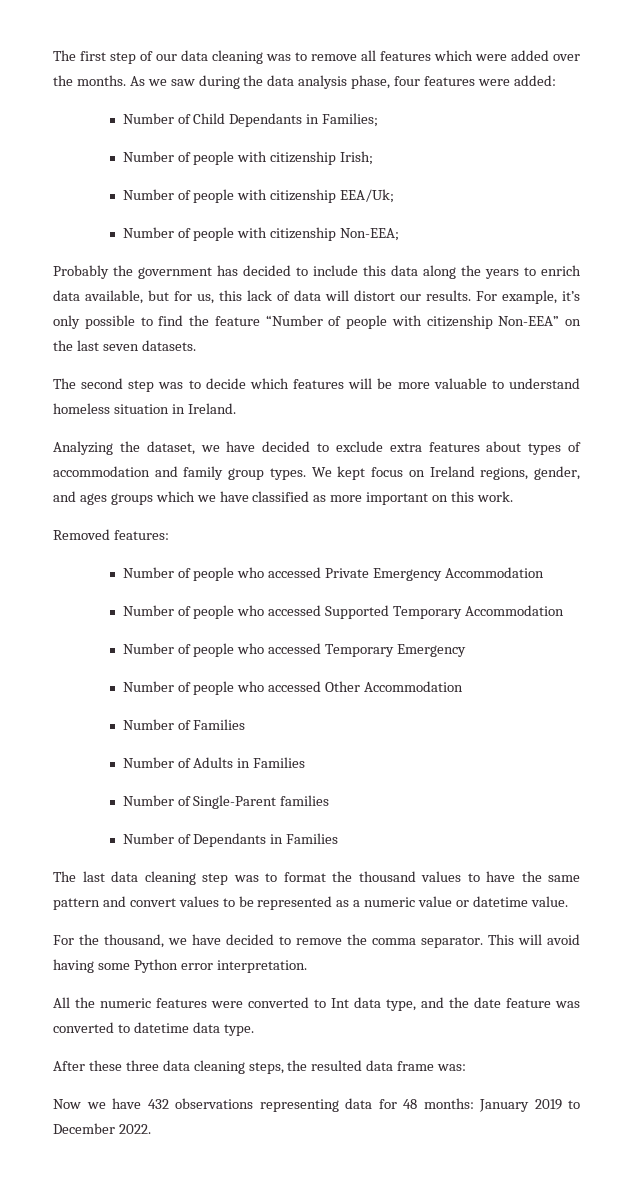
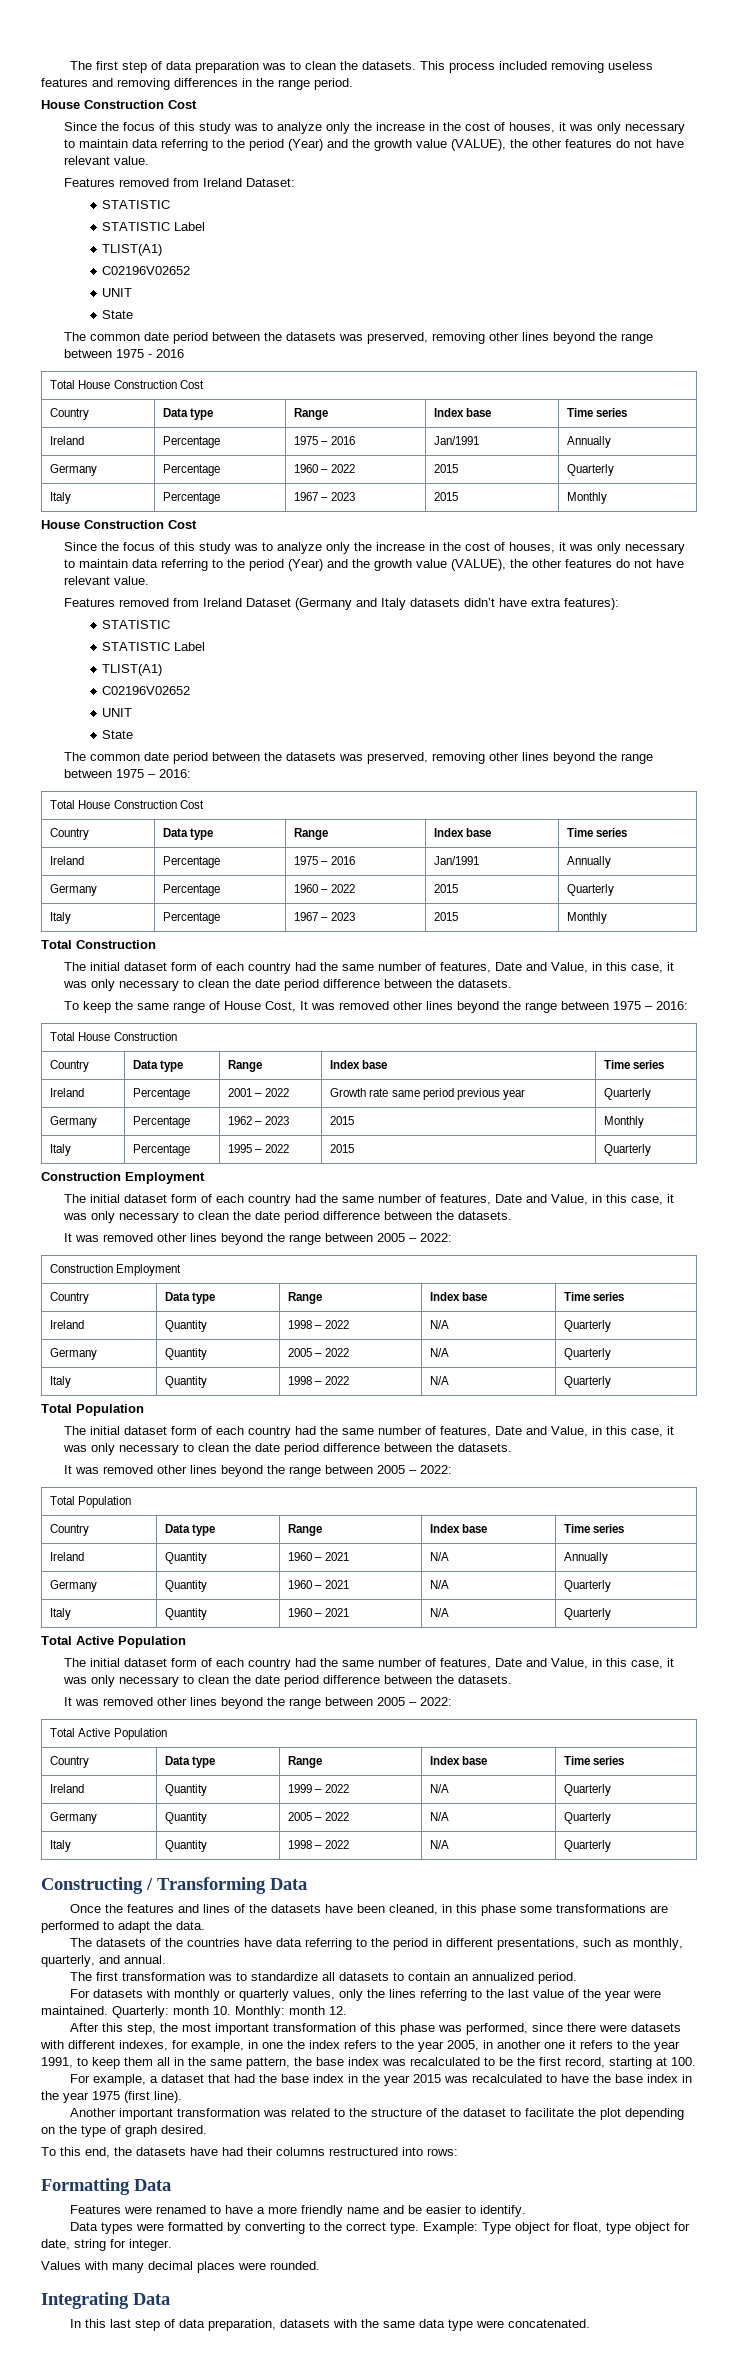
[156,50,580,64] [53,75,556,89] [122,113,379,127] [122,151,374,165] [122,189,395,203] [122,227,400,241] [53,265,581,279] [53,290,580,304] [53,315,581,329] [53,340,196,351] [53,378,580,392] [53,403,236,414] [53,441,581,455] [53,466,581,480] [53,491,513,505] [53,529,169,540] [122,567,545,581] [122,605,565,619] [122,643,467,657] [122,681,464,695] [122,719,246,730] [122,757,306,768] [122,795,330,809] [122,833,339,847] [53,871,580,885] [53,896,568,910] [53,934,580,948] [53,959,307,973] [53,997,580,1011] [53,1022,254,1036] [53,1060,467,1074] [53,1098,580,1112] [53,1123,151,1134] our data cleaning was to remove all features which were added over the months. As we saw during the data analysis phase, four features were added: // Number of Child Dependants in Families; // Number of people with citizenship Irish; // Number of people with citizenship EEA/Uk; // Number of people with citizenship Non-EEA; // Probably the government has decided to include this data along the years to enrich data available, but for us, this lack of data will distort our results. For example, it’s only possible to find the feature “Number of people with citizenship Non-EEA” on the last seven datasets. // The second step was to decide which features will be more valuable to understand homeless situation in Ireland. // Analyzing the dataset, we have decided to exclude extra features about types of accommodation and family group types. We kept focus on Ireland regions, gender, and ages groups which we have classified as more important on this work. // Removed features: // Number of people who accessed Private Emergency Accommodation // Number of people who accessed Supported Temporary Accommodation // Number of people who accessed Temporary Emergency // Number of people who accessed Other Accommodation // Number of Families // Number of Adults in Families // Number of Single-Parent families // Number of Dependants in Families // The last data cleaning step was to format the thousand values to have the same pattern and convert values to be represented as a numeric value or datetime value. // For the thousand, we have decided to remove the comma separator. This will avoid having some Python error interpretation. // All the numeric features were converted to Int data type, and the date feature was converted to datetime data type. // After these three data cleaning steps, the resulted data frame was: // Now we have 432 observations representing data for 48 months: January 2019 to December 2022. -> [166,61,654,73] [41,78,353,90] [41,100,197,109] [64,122,686,134] [64,139,685,151] [64,156,150,165] [64,178,296,187] [102,200,171,209] [102,222,206,231] [102,244,163,256] [102,266,191,275] [102,288,133,297] [102,310,134,319] [64,332,654,344] [64,349,185,358] [50,380,204,389] [50,408,90,420] [163,408,214,420] [294,408,329,420] [434,408,492,417] [567,408,628,417] [50,436,85,445] [163,436,221,448] [294,436,355,445] [434,436,480,445] [567,436,612,448] [50,464,98,476] [163,464,221,476] [294,464,355,473] [434,464,459,473] [567,464,615,476] [50,492,72,504] [163,492,221,504] [294,492,355,501] [434,492,459,501] [567,492,608,504] [41,520,197,529] [64,542,686,554] [64,559,685,571] [64,576,150,585] [64,598,620,610] [102,620,171,629] [102,642,206,651] [102,664,163,676] [102,686,191,695] [102,708,133,717] [102,730,134,739] [64,752,654,764] [64,769,192,778] [50,800,204,809] [50,828,90,840] [163,828,214,840] [294,828,329,840] [434,828,492,837] [567,828,628,837] [50,856,85,865] [163,856,221,868] [294,856,355,865] [434,856,480,865] [567,856,612,868] [50,884,98,896] [163,884,221,896] [294,884,355,893] [434,884,459,893] [567,884,615,896] [50,912,72,924] [163,912,221,924] [294,912,355,921] [434,912,459,921] [567,912,608,924] [41,940,156,949] [64,962,675,974] [63,979,513,991] [64,1001,689,1013] [50,1032,177,1041] [50,1060,90,1072] [133,1060,184,1072] [228,1060,263,1072] [330,1060,388,1069] [604,1060,665,1069] [50,1088,85,1097] [133,1088,191,1100] [228,1088,289,1097] [330,1088,525,1100] [604,1088,652,1100] [50,1116,98,1128] [133,1116,191,1128] [228,1116,289,1125] [330,1116,355,1125] [604,1116,645,1128] [50,1144,72,1156] [133,1144,191,1156] [228,1144,289,1153] [330,1144,355,1153] [604,1144,652,1156] [41,1172,205,1184] [64,1194,675,1206] [63,1211,513,1223] [64,1233,453,1245] [50,1264,182,1276] [50,1292,90,1304] [165,1292,216,1304] [288,1292,323,1304] [430,1292,488,1301] [564,1292,625,1301] [50,1320,85,1329] [165,1320,208,1332] [288,1320,349,1329] [430,1320,450,1329] [564,1320,612,1332] [50,1348,98,1360] [165,1348,208,1360] [288,1348,349,1357] [430,1348,450,1357] [564,1348,612,1360] [50,1376,72,1388] [165,1376,208,1388] [288,1376,349,1385] [430,1376,450,1385] [564,1376,612,1388] [41,1404,144,1416] [64,1426,675,1438] [63,1443,513,1455] [64,1465,453,1477] [50,1496,132,1508] [50,1524,90,1536] [165,1524,216,1536] [288,1524,323,1536] [430,1524,488,1533] [564,1524,625,1533] [50,1552,85,1561] [165,1552,208,1564] [288,1552,349,1561] [430,1552,450,1561] [564,1552,609,1564] [50,1580,98,1592] [165,1580,208,1592] [288,1580,349,1589] [430,1580,450,1589] [564,1580,612,1592] [50,1608,72,1620] [165,1608,208,1620] [288,1608,349,1617] [430,1608,450,1617] [564,1608,612,1620] [41,1636,186,1648] [64,1658,675,1670] [63,1675,513,1687] [64,1697,453,1709] [50,1728,167,1740] [50,1756,90,1768] [165,1756,216,1768] [288,1756,323,1768] [430,1756,488,1765] [564,1756,625,1765] [50,1784,85,1793] [165,1784,208,1796] [288,1784,349,1793] [430,1784,450,1793] [564,1784,612,1796] [50,1812,98,1824] [165,1812,208,1824] [288,1812,349,1821] [430,1812,450,1821] [564,1812,612,1824] [50,1840,72,1852] [165,1840,208,1852] [288,1840,349,1849] [430,1840,450,1849] [564,1840,612,1852] [41,1877,307,1894] [70,1904,669,1916] [41,1921,205,1933] [70,1938,684,1950] [41,1955,166,1967] [70,1972,578,1984] [70,1989,662,2001] [41,2006,347,2018] [70,2023,682,2035] [40,2040,680,2052] [41,2057,696,2069] [70,2074,693,2086] [41,2091,182,2103] [70,2108,685,2120] [41,2125,207,2137] [41,2147,458,2158] [41,2178,171,2195] [70,2205,527,2217] [70,2222,691,2234] [41,2239,172,2251] [41,2261,320,2273] [41,2292,170,2309] [70,2319,591,2331] data preparation was to clean the datasets. This process included removing useless features and removing differences in the range period. // House Construction Cost // Since the focus of this study was to analyze only the increase in the cost of houses, it was only necessary to maintain data referring to the period (Year) and the growth value (VALUE), the other features do not have relevant value. // Features removed from Ireland Dataset: // STATISTIC // STATISTIC Label // TLIST(A1) // C02196V02652 // UNIT // State // The common date period between the datasets was preserved, removing other lines beyond the range between 1975 - 2016 // Total House Construction Cost // Country | Data type | Range | Index base | Time series // Ireland | Percentage | 1975 – 2016 | Jan/1991 | Annually // Germany | Percentage | 1960 – 2022 | 2015 | Quarterly // Italy | Percentage | 1967 – 2023 | 2015 | Monthly // House Construction Cost // Since the focus of this study was to analyze only the increase in the cost of houses, it was only necessary to maintain data referring to the period (Year) and the growth value (VALUE), the other features do not have relevant value. // Features removed from Ireland Dataset (Germany and Italy datasets didn’t have extra features): // STATISTIC // STATISTIC Label // TLIST(A1) // C02196V02652 // UNIT // State // The common date period between the datasets was preserved, removing other lines beyond the range between 1975 – 2016: // Total House Construction Cost // Country | Data type | Range | Index base | Time series // Ireland | Percentage | 1975 – 2016 | Jan/1991 | Annually // Germany | Percentage | 1960 – 2022 | 2015 | Quarterly // Italy | Percentage | 1967 – 2023 | 2015 | Monthly // Total Construction // The initial dataset form of each country had the same number of features, Date and Value, in this case, it was only necessary to clean the date period difference between the datasets. // To keep the same range of House Cost, It was removed other lines beyond the range between 1975 – 2016: // Total House Construction // Country | Data type | Range | Index base | Time series // Ireland | Percentage | 2001 – 2022 | Growth rate same period previous year | Quarterly // Germany | Percentage | 1962 – 2023 | 2015 | Monthly // Italy | Percentage | 1995 – 2022 | 2015 | Quarterly // Construction Employment // The initial dataset form of each country had the same number of features, Date and Value, in this case, it was only necessary to clean the date period difference between the datasets. // It was removed other lines beyond the range between 2005 – 2022: // Construction Employment // Country | Data type | Range | Index base | Time series // Ireland | Quantity | 1998 – 2022 | N/A | Quarterly // Germany | Quantity | 2005 – 2022 | N/A | Quarterly // Italy | Quantity | 1998 – 2022 | N/A | Quarterly // Total Population // The initial dataset form of each country had the same number of features, Date and Value, in this case, it was only necessary to clean the date period difference between the datasets. // It was removed other lines beyond the range between 2005 – 2022: // Total Population // Country | Data type | Range | Index base | Time series // Ireland | Quantity | 1960 – 2021 | N/A | Annually // Germany | Quantity | 1960 – 2021 | N/A | Quarterly // Italy | Quantity | 1960 – 2021 | N/A | Quarterly // Total Active Population // The initial dataset form of each country had the same number of features, Date and Value, in this case, it was only necessary to clean the date period difference between the datasets. // It was removed other lines beyond the range between 2005 – 2022: // Total Active Population // Country | Data type | Range | Index base | Time series // Ireland | Quantity | 1999 – 2022 | N/A | Quarterly // Germany | Quantity | 2005 – 2022 | N/A | Quarterly // Italy | Quantity | 1998 – 2022 | N/A | Quarterly // Constructing / Transforming Data // Once the features and lines of the datasets have been cleaned, in this phase some transformations are performed to adapt the data. // The datasets of the countries have data referring to the period in different presentations, such as monthly, quarterly, and annual. // The first transformation was to standardize all datasets to contain an annualized period. // For datasets with monthly or quarterly values, only the lines referring to the last value of the year were maintained. Quarterly: month 10. Monthly: month 12. // After this step, the most important transformation of this phase was performed, since there were datasets with different indexes, for example, in one the index refers to the year 2005, in another one it refers to the year 1991, to keep them all in the same pattern, the base index was recalculated to be the first record, starting at 100. // For example, a dataset that had the base index in the year 2015 was recalculated to have the base index in the year 1975 (first line). // Another important transformation was related to the structure of the dataset to facilitate the plot depending on the type of graph desired. // To this end, the datasets have had their columns restructured into rows: // Formatting Data // Features were renamed to have a more friendly name and be easier to identify. // Data types were formatted by converting to the correct type. Example: Type object for float, type object for date, string for integer. // Values with many decimal places were rounded. // Integrating Data // In this last step of data preparation, datasets with the same data type were concatenated.

